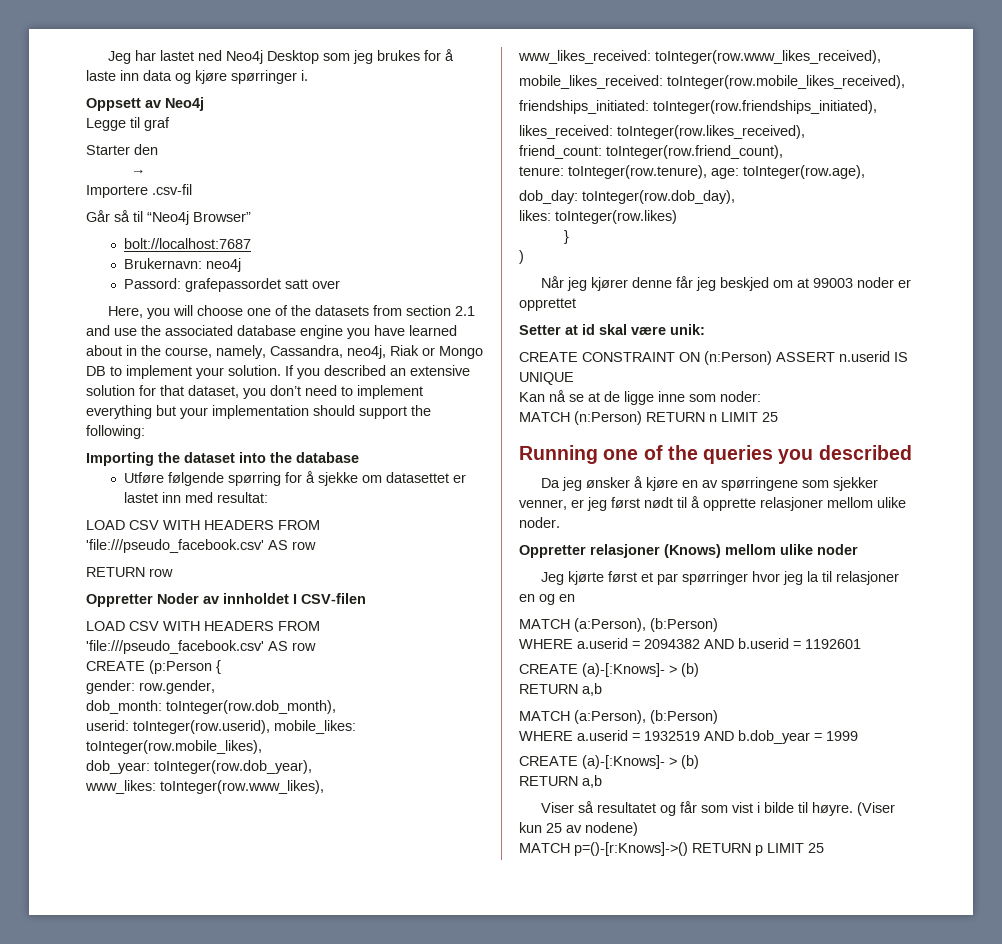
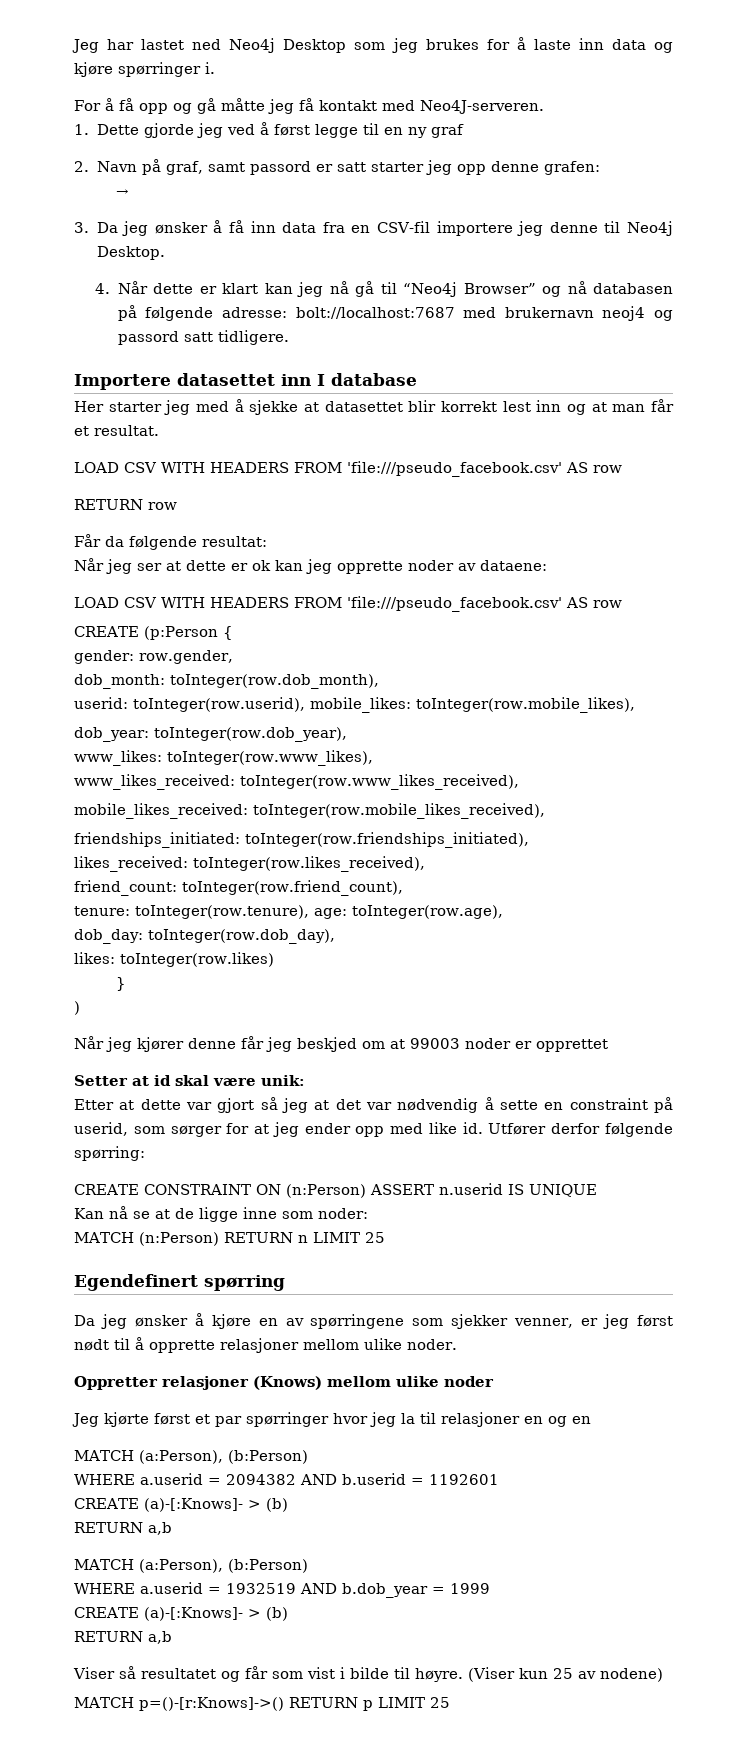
[86,97,204,111] [86,117,170,131] [86,144,158,155] [130,169,146,175] [86,184,192,198] [86,210,251,225] [124,238,252,249] [124,258,242,272] [124,278,341,292] [107,305,475,319] [86,325,457,339] [86,345,483,359] [86,365,470,379] [86,385,423,399] [86,405,431,419] [86,425,145,439] [86,452,359,466] [124,471,467,486] [124,492,269,503] Oppsett av Neo4j // Legge til graf // Starter den // → // Importere .csv-fil // Går så til “Neo4j Browser” // bolt://localhost:7687 // Brukernavn: neo4j // Passord: grafepassordet satt over // Here, you will choose one of the datasets from section 2.1 and use the associated database engine you have learned about in the course, namely, Cassandra, neo4j, Riak or Mongo DB to implement your solution. If you described an extensive solution for that dataset, you don’t need to implement everything but your implementation should support the following: // Importing the dataset into the database // Utføre følgende spørring for å sjekke om datasettet er lastet inn med resultat: -> [74,98,544,114] [74,122,464,138] [74,159,600,175] [116,189,130,196] [74,220,673,236] [96,246,165,260] [95,281,673,297] [117,305,674,321] [117,330,289,345] [74,373,417,390] [74,399,674,415] [74,425,159,436] For å få opp og gå måtte jeg få kontakt med Neo4J-serveren. // 1. Dette gjorde jeg ved å først legge til en ny graf // 2. Navn på graf, samt passord er satt starter jeg opp denne grafen: // → // 3. Da jeg ønsker å få inn data fra en CSV-fil importere jeg denne til Neo4j Desktop. // 4. Når dette er klart kan jeg nå gå til “Neo4j Browser” og nå databasen på følgende adresse: bolt://localhost:7687 med brukernavn neoj4 og passord satt tidligere. // Importere datasettet inn I database // Her starter jeg med å sjekke at datasettet blir korrekt lest inn og at man får et resultat.
[86,593,366,607] Oppretter Noder av innholdet I CSV-filen -> [74,534,267,550] [74,558,547,574] Får da følgende resultat: // Når jeg ser at dette er ok kan jeg opprette noder av dataene:
(705, 329) none -> [74,1097,673,1113] [74,1122,673,1137] [74,1146,145,1161] // Etter at dette var gjort så jeg at det var nødvendig å sette en constraint på userid, som sørger for at jeg ender opp med like id. Utfører derfor følgende spørring:
[519,445,912,464] Running one of the queries you described -> [74,1274,285,1291] Egendefinert spørring

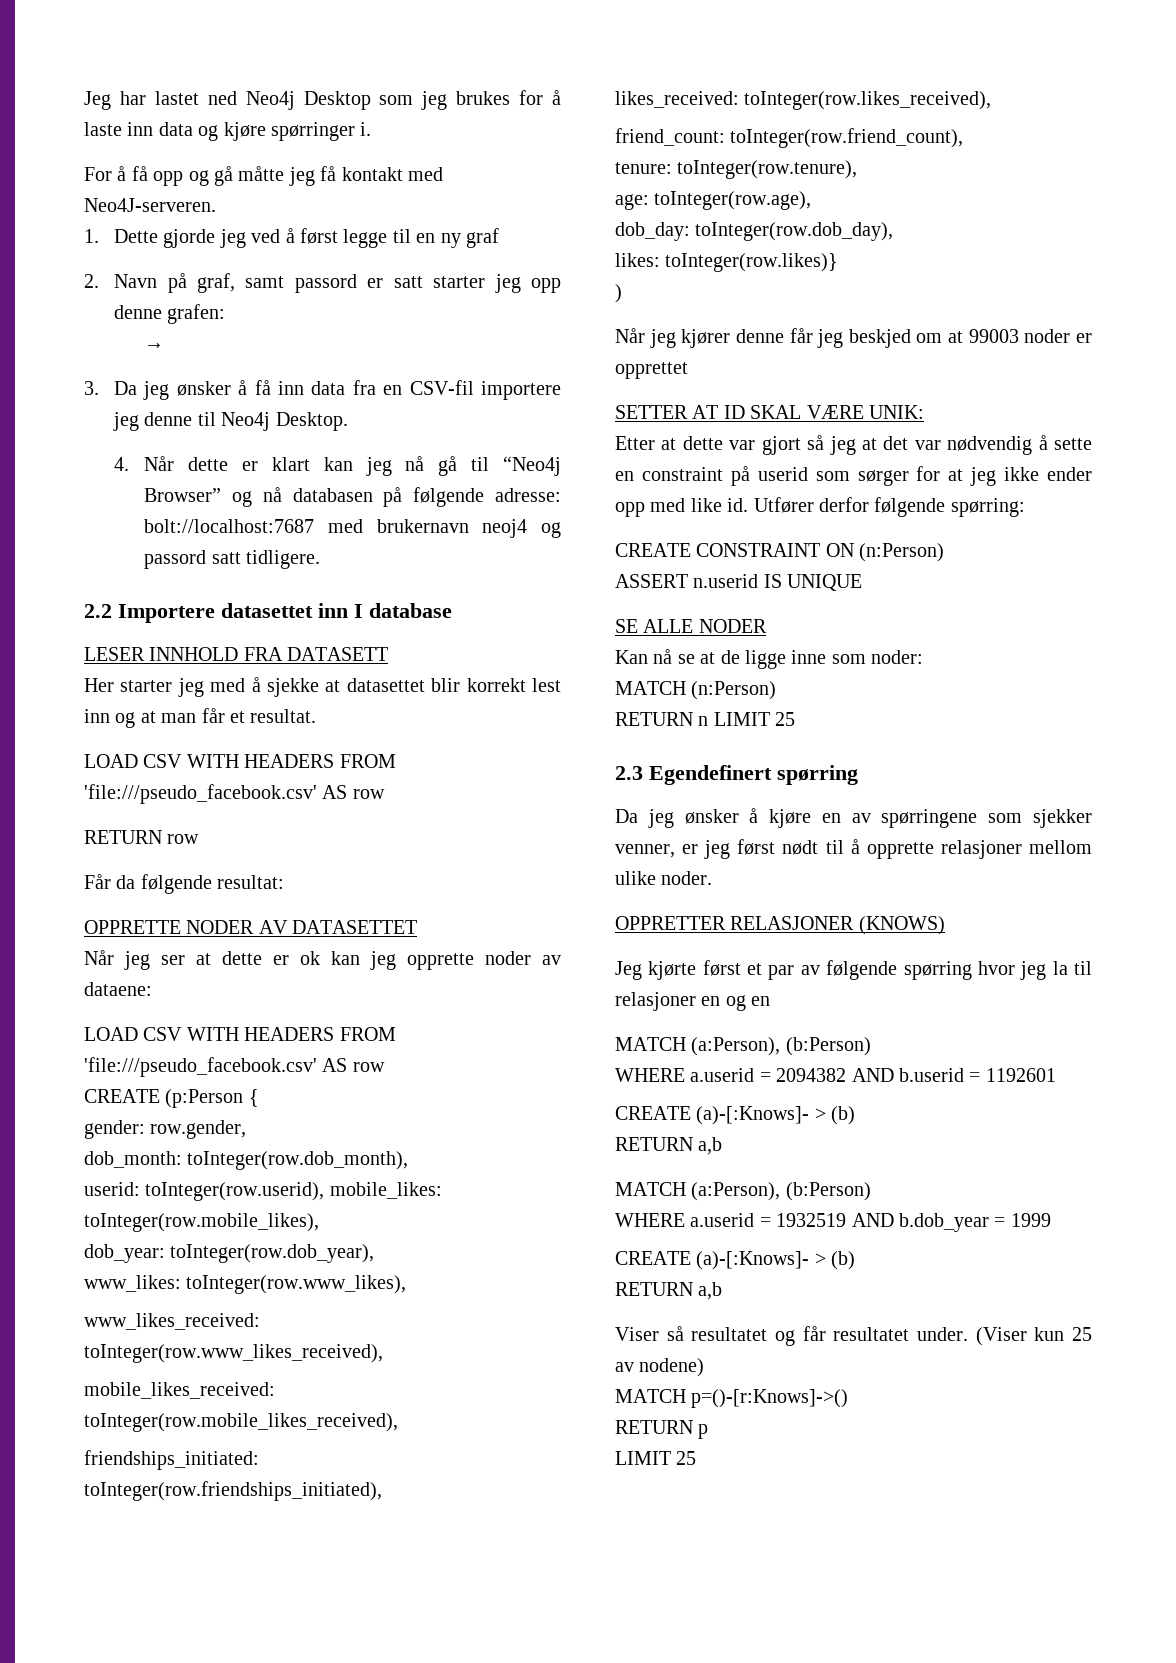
(289, 337) none -> [84,604,112,618] 2.2
(417, 379) none -> [84,647,389,661] // LESER INNHOLD FRA DATASETT
(267, 541) none -> [84,920,418,934] // OPPRETTE NODER AV DATASETTET
(309, 912) none -> (858, 169) //
[120,952,274,967] [116,977,127,991] toInteger(row.likes) // } -> [665,253,839,272] toInteger(row.likes)}
[74,1075,305,1086] Setter at id skal være unik: -> [615,405,924,419] SETTER AT ID SKAL VÆRE UNIK:
[74,1122,128,1136] userid, -> [757,467,808,481] userid
(299, 1129) none -> [1004,467,1040,481] ikke
(366, 1191) none -> (945, 552) //
(597, 1190) none -> [615,619,767,633] // SE ALLE NODER
(219, 1239) none -> (777, 690) //
(385, 1237) none -> [615,766,643,780] 2.3
[74,1376,494,1390] Oppretter relasjoner (Knows) mellom ulike noder -> [615,916,945,935] OPPRETTER RELASJONER (KNOWS)
[246,1412,329,1427] spørringer -> [800,960,972,980] av følgende spørring
[272,1667,463,1682] som vist i bilde til høyre. -> [833,1327,968,1341] resultatet under.
(284, 1704) none -> (849, 1398) //
(373, 1705) none -> (709, 1431) //

